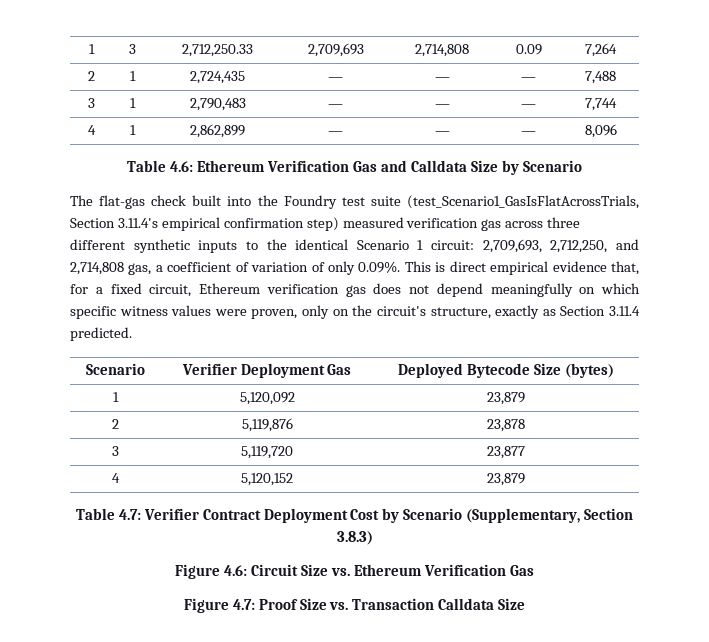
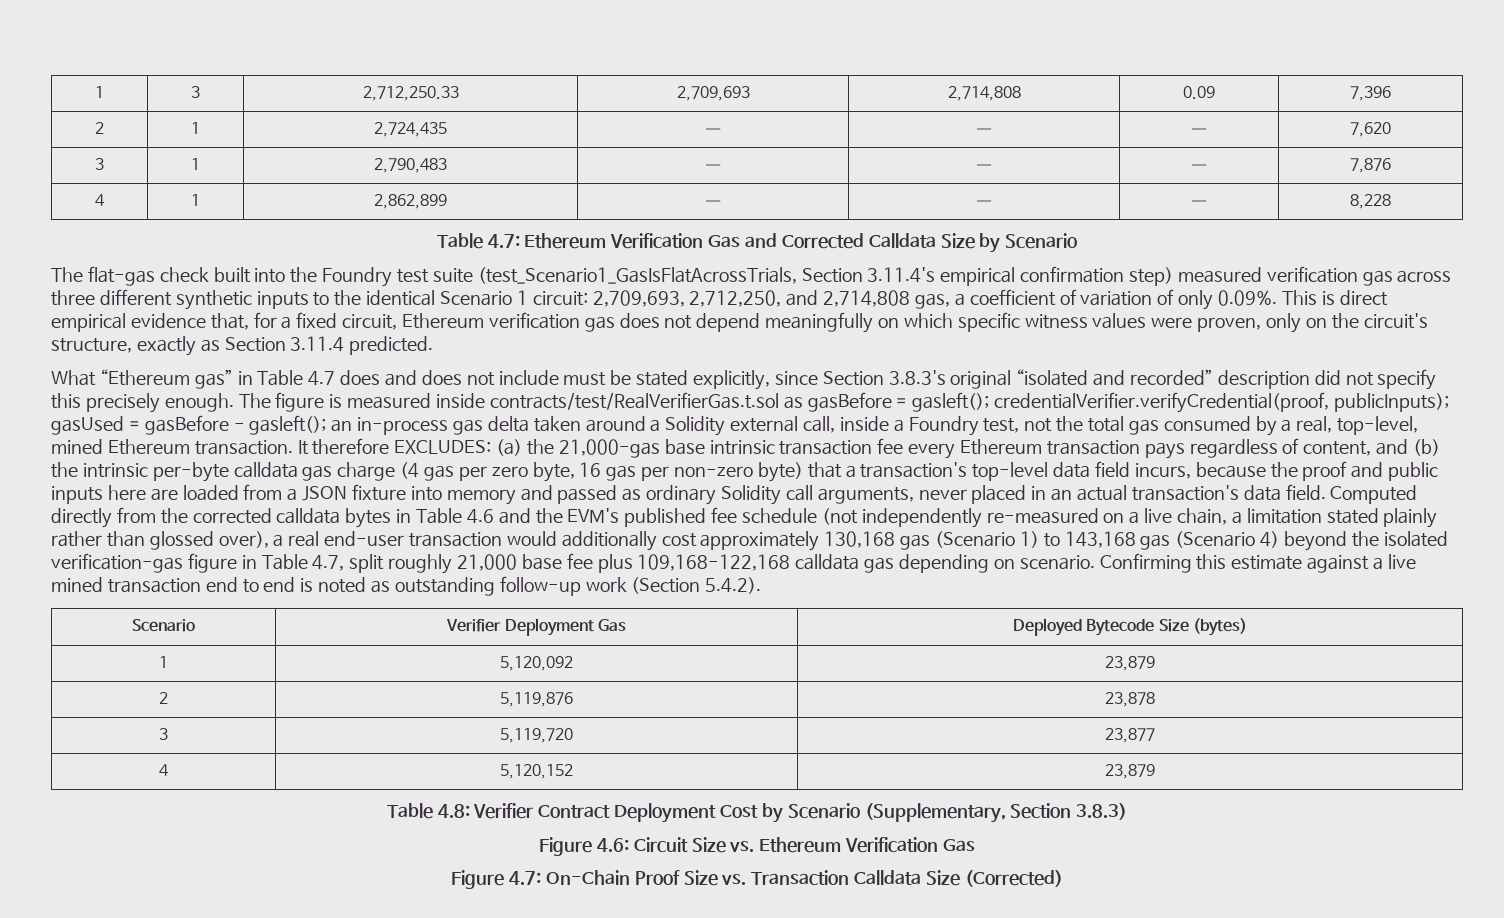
[585,43,617,57] 7,264 -> [1350,86,1391,101] 7,396
[585,71,616,84] 7,488 -> [1350,122,1391,137] 7,620
[585,98,617,111] 7,744 -> [1350,158,1391,173] 7,876
[584,124,617,138] [127,160,194,172] 8,096 // Table 4.6: -> [1350,194,1391,209] [436,233,520,249] 8,228 // Table 4.7:
(407, 166) none -> [781,233,864,249] Corrected
(132, 334) none -> [51,369,1437,390] [51,392,1449,413] [51,415,1419,436] [51,438,1440,459] [51,461,1439,482] [51,484,1418,505] [51,507,1438,528] [51,531,1448,551] [51,553,1416,574] [51,576,762,596] // What “Ethereum gas” in Table 4.7 does and does not include must be stated explicitly, since Section 3.8.3's original “isolated and recorded” description did not specify this precisely enough. The figure is measured inside contracts/test/RealVerifierGas.t.sol as gasBefore = gasleft(); credentialVerifier.verifyCredential(proof, publicInputs); gasUsed = gasBefore - gasleft(); an in-process gas delta taken around a Solidity external call, inside a Foundry test, not the total gas consumed by a real, top-level, mined Ethereum transaction. It therefore EXCLUDES: (a) the 21,000-gas base intrinsic transaction fee every Ethereum transaction pays regardless of content, and (b) the intrinsic per-byte calldata gas charge (4 gas per zero byte, 16 gas per non-zero byte) that a transaction's top-level data field incurs, because the proof and public inputs here are loaded from a JSON fixture into memory and passed as ordinary Solidity call arguments, never placed in an actual transaction's data field. Computed directly from the corrected calldata bytes in Table 4.6 and the EVM's published fee schedule (not independently re-measured on a live chain, a limitation stated plainly rather than glossed over), a real end-user transaction would additionally cost approximately 130,168 gas (Scenario 1) to 143,168 gas (Scenario 4) beyond the isolated verification-gas figure in Table 4.7, split roughly 21,000 base fee plus 109,168-122,168 calldata gas depending on scenario. Confirming this estimate against a live mined transaction end to end is noted as outstanding follow-up work (Section 5.4.2).
[118,509,141,520] 4.7: -> [437,804,470,818] 4.8:
(255, 604) none -> [545,870,630,885] On-Chain
(526, 604) none -> [964,870,1063,887] (Corrected)

